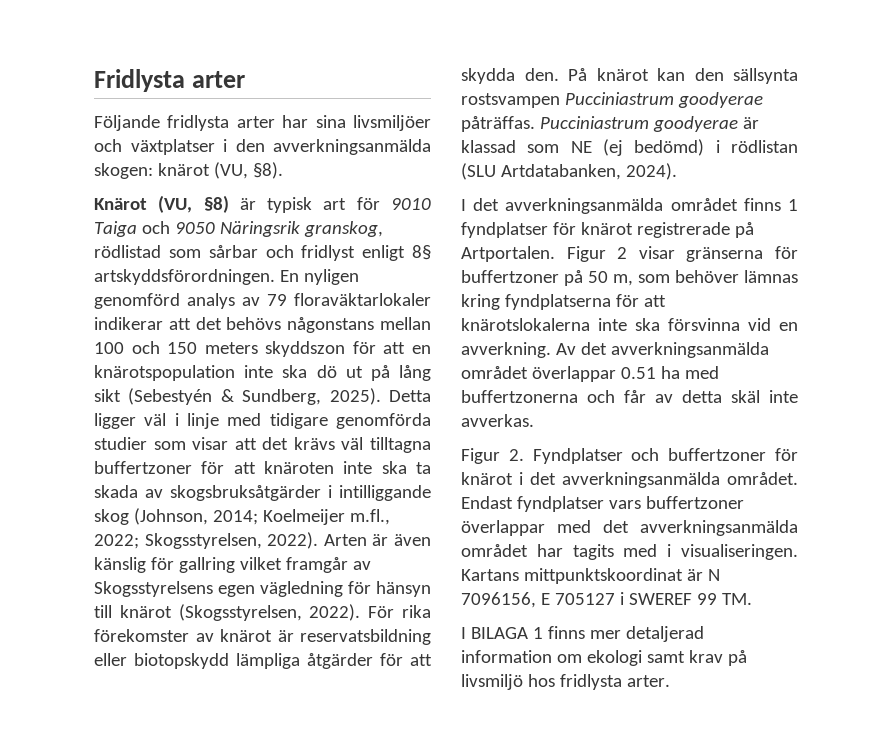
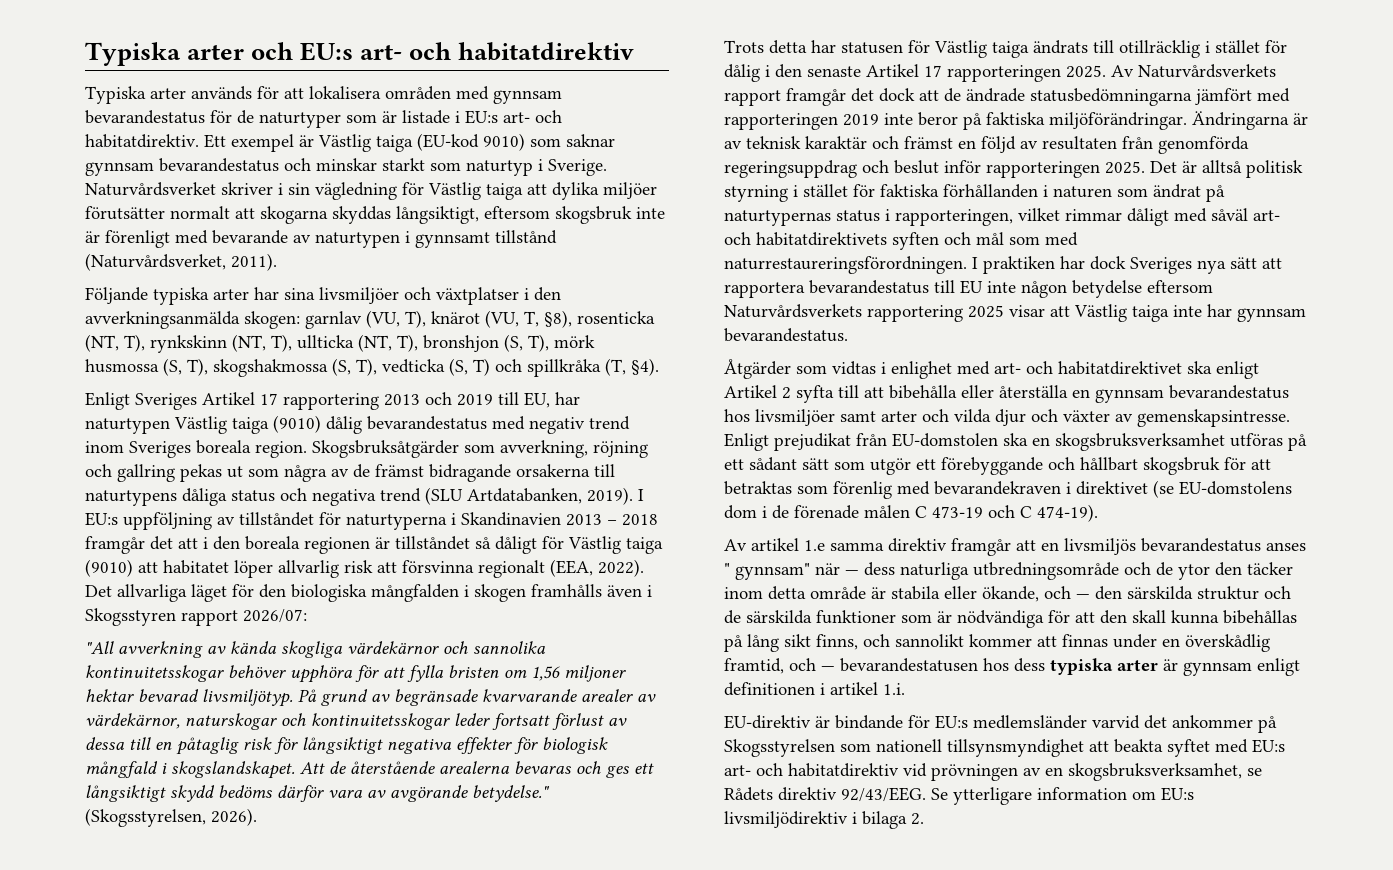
[94,69,246,92] Fridlysta arter -> [85,42,635,66] [85,86,562,104] [85,110,562,128] [85,133,615,152] [85,158,607,176] [85,182,657,200] [85,206,665,224] [85,230,557,248] [85,253,277,271] Typiska arter och EU:s art- och habitatdirektiv // Typiska arter används för att lokalisera områden med gynnsam bevarandestatus för de naturtyper som är listade i EU:s art- och habitatdirektiv. Ett exempel är Västlig taiga (EU-kod 9010) som saknar gynnsam bevarandestatus och minskar starkt som naturtyp i Sverige. Naturvårdsverket skriver i sin vägledning för Västlig taiga att dylika miljöer förutsätter normalt att skogarna skyddas långsiktigt, eftersom skogsbruk inte är förenligt med bevarande av naturtypen i gynnsamt tillstånd (Naturvårdsverket, 2011).
[167,115,230,131] fridlysta -> [153,287,209,305] typiska
[157,162,283,179] [94,195,431,213] [94,221,383,237] [94,245,431,261] [94,269,359,285] [94,293,431,309] [94,317,431,333] [94,341,431,357] [94,365,431,381] [94,388,431,405] [94,413,431,429] [94,437,432,453] [94,461,431,474] [94,485,431,501] [94,508,390,525] [94,532,431,549] [94,557,371,573] [94,581,431,597] [94,604,431,621] [94,629,431,645] [94,653,432,669] [461,68,798,84] [461,92,763,108] [461,116,759,132] [461,139,798,156] [461,163,677,180] [461,198,798,214] [461,222,754,238] [461,246,798,262] [461,270,798,286] [461,294,666,310] [461,318,798,331] [461,342,769,358] [461,366,719,382] [461,390,798,403] [461,414,534,427] [461,448,798,464] [461,472,798,488] [461,496,744,512] [461,520,798,536] [461,544,798,560] [461,568,720,584] [461,592,752,608] [461,626,704,642] [461,650,747,666] [461,674,670,690] knärot (VU, §8). // Knärot (VU, §8) är typisk art för 9010 Taiga och 9050 Näringsrik granskog, rödlistad som sårbar och fridlyst enligt 8§ artskyddsförordningen. En nyligen genomförd analys av 79 floraväktarlokaler indikerar att det behövs någonstans mellan 100 och 150 meters skyddszon för att en knärotspopulation inte ska dö ut på lång sikt (Sebestyén & Sundberg, 2025). Detta ligger väl i linje med tidigare genomförda studier som visar att det krävs väl tilltagna buffertzoner för att knäroten inte ska ta skada av skogsbruksåtgärder i intilliggande skog (Johnson, 2014; Koelmeijer m.fl., 2022; Skogsstyrelsen, 2022). Arten är även känslig för gallring vilket framgår av Skogsstyrelsens egen vägledning för hänsyn till knärot (Skogsstyrelsen, 2022). För rika förekomster av knärot är reservatsbildning eller biotopskydd lämpliga åtgärder för att skydda den. På knärot kan den sällsynta rostsvampen Pucciniastrum goodyerae påträffas. Pucciniastrum goodyerae är klassad som NE (ej bedömd) i rödlistan (SLU Artdatabanken, 2024). // I det avverkningsanmälda området finns 1 fyndplatser för knärot registrerade på Artportalen. Figur 2 visar gränserna för buffertzoner på 50 m, som behöver lämnas kring fyndplatserna för att knärotslokalerna inte ska försvinna vid en avverkning. Av det avverkningsanmälda området överlappar 0.51 ha med buffertzonerna och får av detta skäl inte avverkas. // Figur 2. Fyndplatser och buffertzoner för knärot i det avverkningsanmälda området. Endast fyndplatser vars buffertzoner överlappar med det avverkningsanmälda området har tagits med i visualiseringen. Kartans mittpunktskoordinat är N 7096156, E 705127 i SWEREF 99 TM. // I BILAGA 1 finns mer detaljerad information om ekologi samt krav på livsmiljö hos fridlysta arter. -> [305,310,655,329] [85,334,595,353] [85,358,659,377] [85,392,580,410] [85,415,630,434] [85,440,648,458] [85,464,615,482] [85,487,644,506] [85,512,658,530] [85,536,663,554] [85,559,644,578] [85,584,652,602] [85,608,307,626] [85,641,546,658] [85,665,626,683] [85,689,656,707] [85,713,627,730] [85,737,608,755] [85,761,654,779] [85,785,550,802] [85,808,257,827] [724,40,1287,58] [724,64,1276,82] [724,88,1290,106] [724,111,1308,130] [724,136,1249,154] [724,160,1303,178] [724,184,1225,202] [724,208,1280,226] [724,232,1078,250] [724,256,1282,274] [724,280,1213,298] [724,304,1306,322] [724,328,848,342] [724,359,1259,379] [724,385,1289,403] [724,409,1290,427] [724,433,1307,451] [724,457,1271,475] [724,480,1292,499] [724,504,1098,522] [724,538,1306,556] [724,562,1293,580] [724,586,1291,602] [724,610,1297,628] [724,634,1270,652] [724,658,1300,676] [724,682,905,696] [724,715,1277,733] [724,739,1285,757] [724,763,1262,781] [724,787,1194,805] [724,811,924,829] garnlav (VU, T), knärot (VU, T, §8), rosenticka (NT, T), rynkskinn (NT, T), ullticka (NT, T), bronshjon (S, T), mörk husmossa (S, T), skogshakmossa (S, T), vedticka (S, T) och spillkråka (T, §4). // Enligt Sveriges Artikel 17 rapportering 2013 och 2019 till EU, har naturtypen Västlig taiga (9010) dålig bevarandestatus med negativ trend inom Sveriges boreala region. Skogsbruksåtgärder som avverkning, röjning och gallring pekas ut som några av de främst bidragande orsakerna till naturtypens dåliga status och negativa trend (SLU Artdatabanken, 2019). I EU:s uppföljning av tillståndet för naturtyperna i Skandinavien 2013 – 2018 framgår det att i den boreala regionen är tillståndet så dåligt för Västlig taiga (9010) att habitatet löper allvarlig risk att försvinna regionalt (EEA, 2022). Det allvarliga läget för den biologiska mångfalden i skogen framhålls även i Skogsstyren rapport 2026/07: // "All avverkning av kända skogliga värdekärnor och sannolika kontinuitetsskogar behöver upphöra för att fylla bristen om 1,56 miljoner hektar bevarad livsmiljötyp. På grund av begränsade kvarvarande arealer av värdekärnor, naturskogar och kontinuitetsskogar leder fortsatt förlust av dessa till en påtaglig risk för långsiktigt negativa effekter för biologisk mångfald i skogslandskapet. Att de återstående arealerna bevaras och ges ett långsiktigt skydd bedöms därför vara av avgörande betydelse." (Skogsstyrelsen, 2026). // Trots detta har statusen för Västlig taiga ändrats till otillräcklig i stället för dålig i den senaste Artikel 17 rapporteringen 2025. Av Naturvårdsverkets rapport framgår det dock att de ändrade statusbedömningarna jämfört med rapporteringen 2019 inte beror på faktiska miljöförändringar. Ändringarna är av teknisk karaktär och främst en följd av resultaten från genomförda regeringsuppdrag och beslut inför rapporteringen 2025. Det är alltså politisk styrning i stället för faktiska förhållanden i naturen som ändrat på naturtypernas status i rapporteringen, vilket rimmar dåligt med såväl art- och habitatdirektivets syften och mål som med naturrestaureringsförordningen. I praktiken har dock Sveriges nya sätt att rapportera bevarandestatus till EU inte någon betydelse eftersom Naturvårdsverkets rapportering 2025 visar att Västlig taiga inte har gynnsam bevarandestatus. // Åtgärder som vidtas i enlighet med art- och habitatdirektivet ska enligt Artikel 2 syfta till att bibehålla eller återställa en gynnsam bevarandestatus hos livsmiljöer samt arter och vilda djur och växter av gemenskapsintresse. Enligt prejudikat från EU-domstolen ska en skogsbruksverksamhet utföras på ett sådant sätt som utgör ett förebyggande och hållbart skogsbruk för att betraktas som förenlig med bevarandekraven i direktivet (se EU-domstolens dom i de förenade målen C 473-19 och C 474-19). // Av artikel 1.e samma direktiv framgår att en livsmiljös bevarandestatus anses " gynnsam" när — dess naturliga utbredningsområde och de ytor den täcker inom detta område är stabila eller ökande, och — den särskilda struktur och de särskilda funktioner som är nödvändiga för att den skall kunna bibehållas på lång sikt finns, och sannolikt kommer att finnas under en överskådlig framtid, och — bevarandestatusen hos dess typiska arter är gynnsam enligt definitionen i artikel 1.i. // EU-direktiv är bindande för EU:s medlemsländer varvid det ankommer på Skogsstyrelsen som nationell tillsynsmyndighet att beakta syftet med EU:s art- och habitatdirektiv vid prövningen av en skogsbruksverksamhet, se Rådets direktiv 92/43/EEG. Se ytterligare information om EU:s livsmiljödirektiv i bilaga 2.

